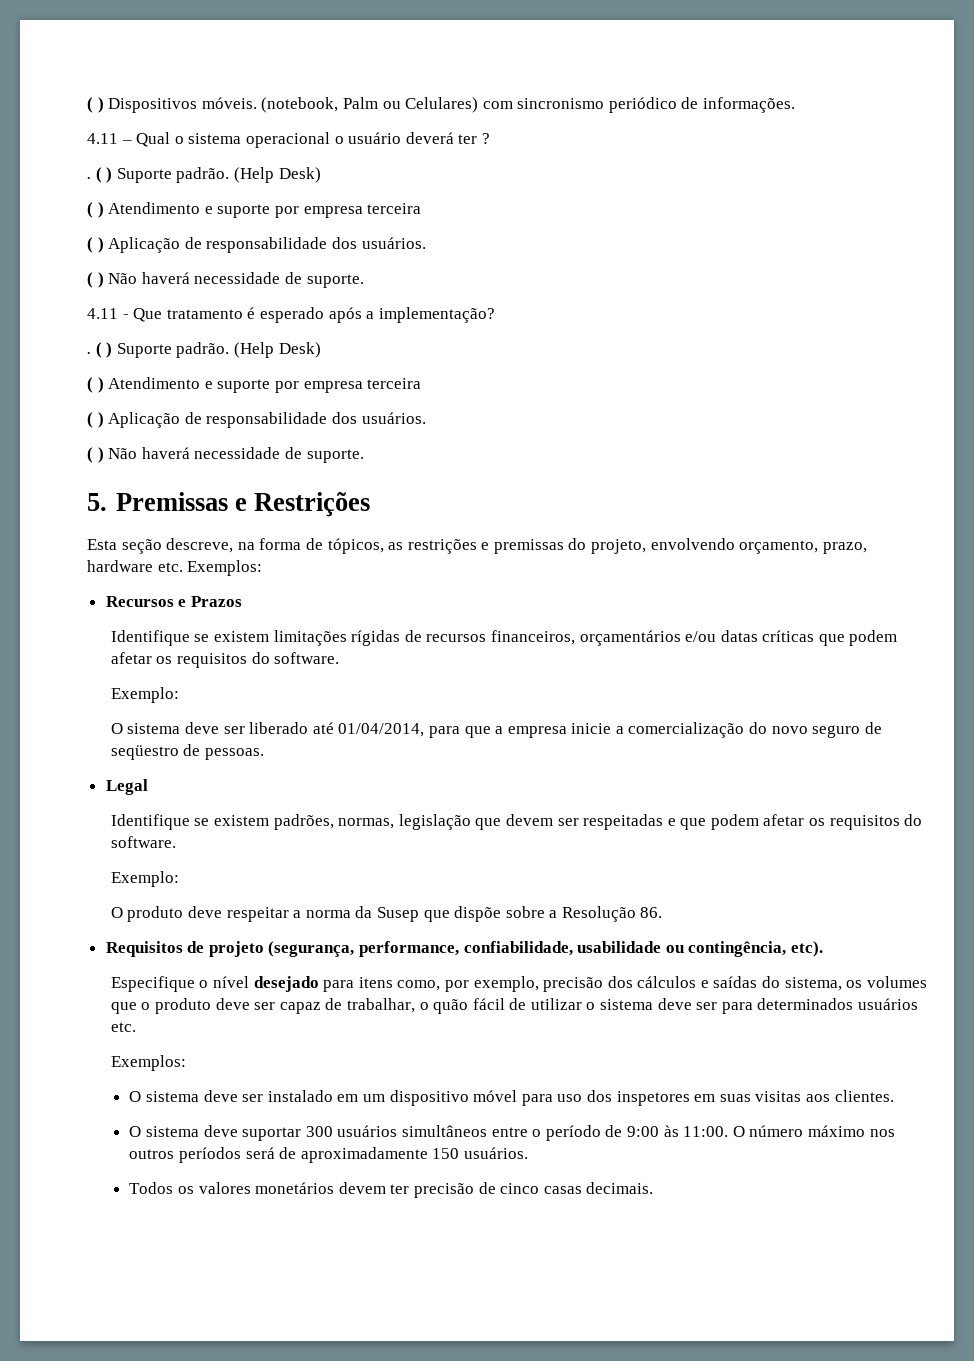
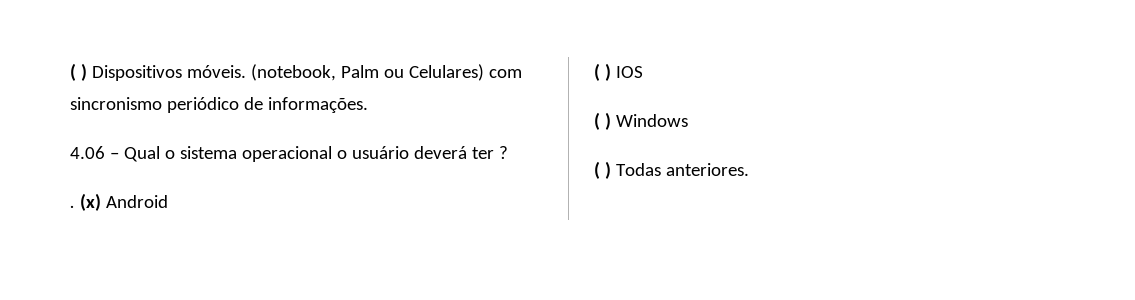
[87,133,118,144] 4.11 -> [70,146,105,159] 4.06
[95,167,321,183] [87,202,422,218] [87,237,426,253] [87,272,364,288] [87,307,495,323] [87,342,321,358] [87,377,422,393] [87,412,426,428] [87,447,364,463] [87,492,370,517] [87,538,867,554] [87,560,263,576] [105,596,242,607] [110,630,898,646] [110,652,340,668] [110,687,179,703] [110,722,882,738] [110,744,264,760] [105,779,148,795] [110,814,923,830] [110,836,176,848] [110,871,179,887] [110,906,663,922] [105,941,824,957] [110,976,927,992] [110,998,918,1014] [110,1022,136,1032] [110,1055,186,1071] [129,1090,894,1106] [129,1125,895,1141] [129,1147,529,1163] [129,1182,654,1198] ( ) Suporte padrão. (Help Desk) // ( ) Atendimento e suporte por empresa terceira // ( ) Aplicação de responsabilidade dos usuários. // ( ) Não haverá necessidade de suporte. // 4.11 - Que tratamento é esperado após a implementação? // . ( ) Suporte padrão. (Help Desk) // ( ) Atendimento e suporte por empresa terceira // ( ) Aplicação de responsabilidade dos usuários. // ( ) Não haverá necessidade de suporte. // 5. Premissas e Restrições // Esta seção descreve, na forma de tópicos, as restrições e premissas do projeto, envolvendo orçamento, prazo, hardware etc. Exemplos: // Recursos e Prazos // Identifique se existem limitações rígidas de recursos financeiros, orçamentários e/ou datas críticas que podem afetar os requisitos do software. // Exemplo: // O sistema deve ser liberado até 01/04/2014, para que a empresa inicie a comercialização do novo seguro de seqüestro de pessoas. // Legal // Identifique se existem padrões, normas, legislação que devem ser respeitadas e que podem afetar os requisitos do software. // Exemplo: // O produto deve respeitar a norma da Susep que dispõe sobre a Resolução 86. // Requisitos de projeto (segurança, performance, confiabilidade, usabilidade ou contingência, etc). // Especifique o nível desejado para itens como, por exemplo, precisão dos cálculos e saídas do sistema, os volumes que o produto deve ser capaz de trabalhar, o quão fácil de utilizar o sistema deve ser para determinados usuários etc. // Exemplos: // O sistema deve ser instalado em um dispositivo móvel para uso dos inspetores em suas visitas aos clientes. // O sistema deve suportar 300 usuários simultâneos entre o período de 9:00 às 11:00. O número máximo nos outros períodos será de aproximadamente 150 usuários. // Todos os valores monetários devem ter precisão de cinco casas decimais. -> [79,193,168,211] [594,63,643,81] [594,112,688,130] [594,161,749,179] (x) Android // ( ) IOS // ( ) Windows // ( ) Todas anteriores.

